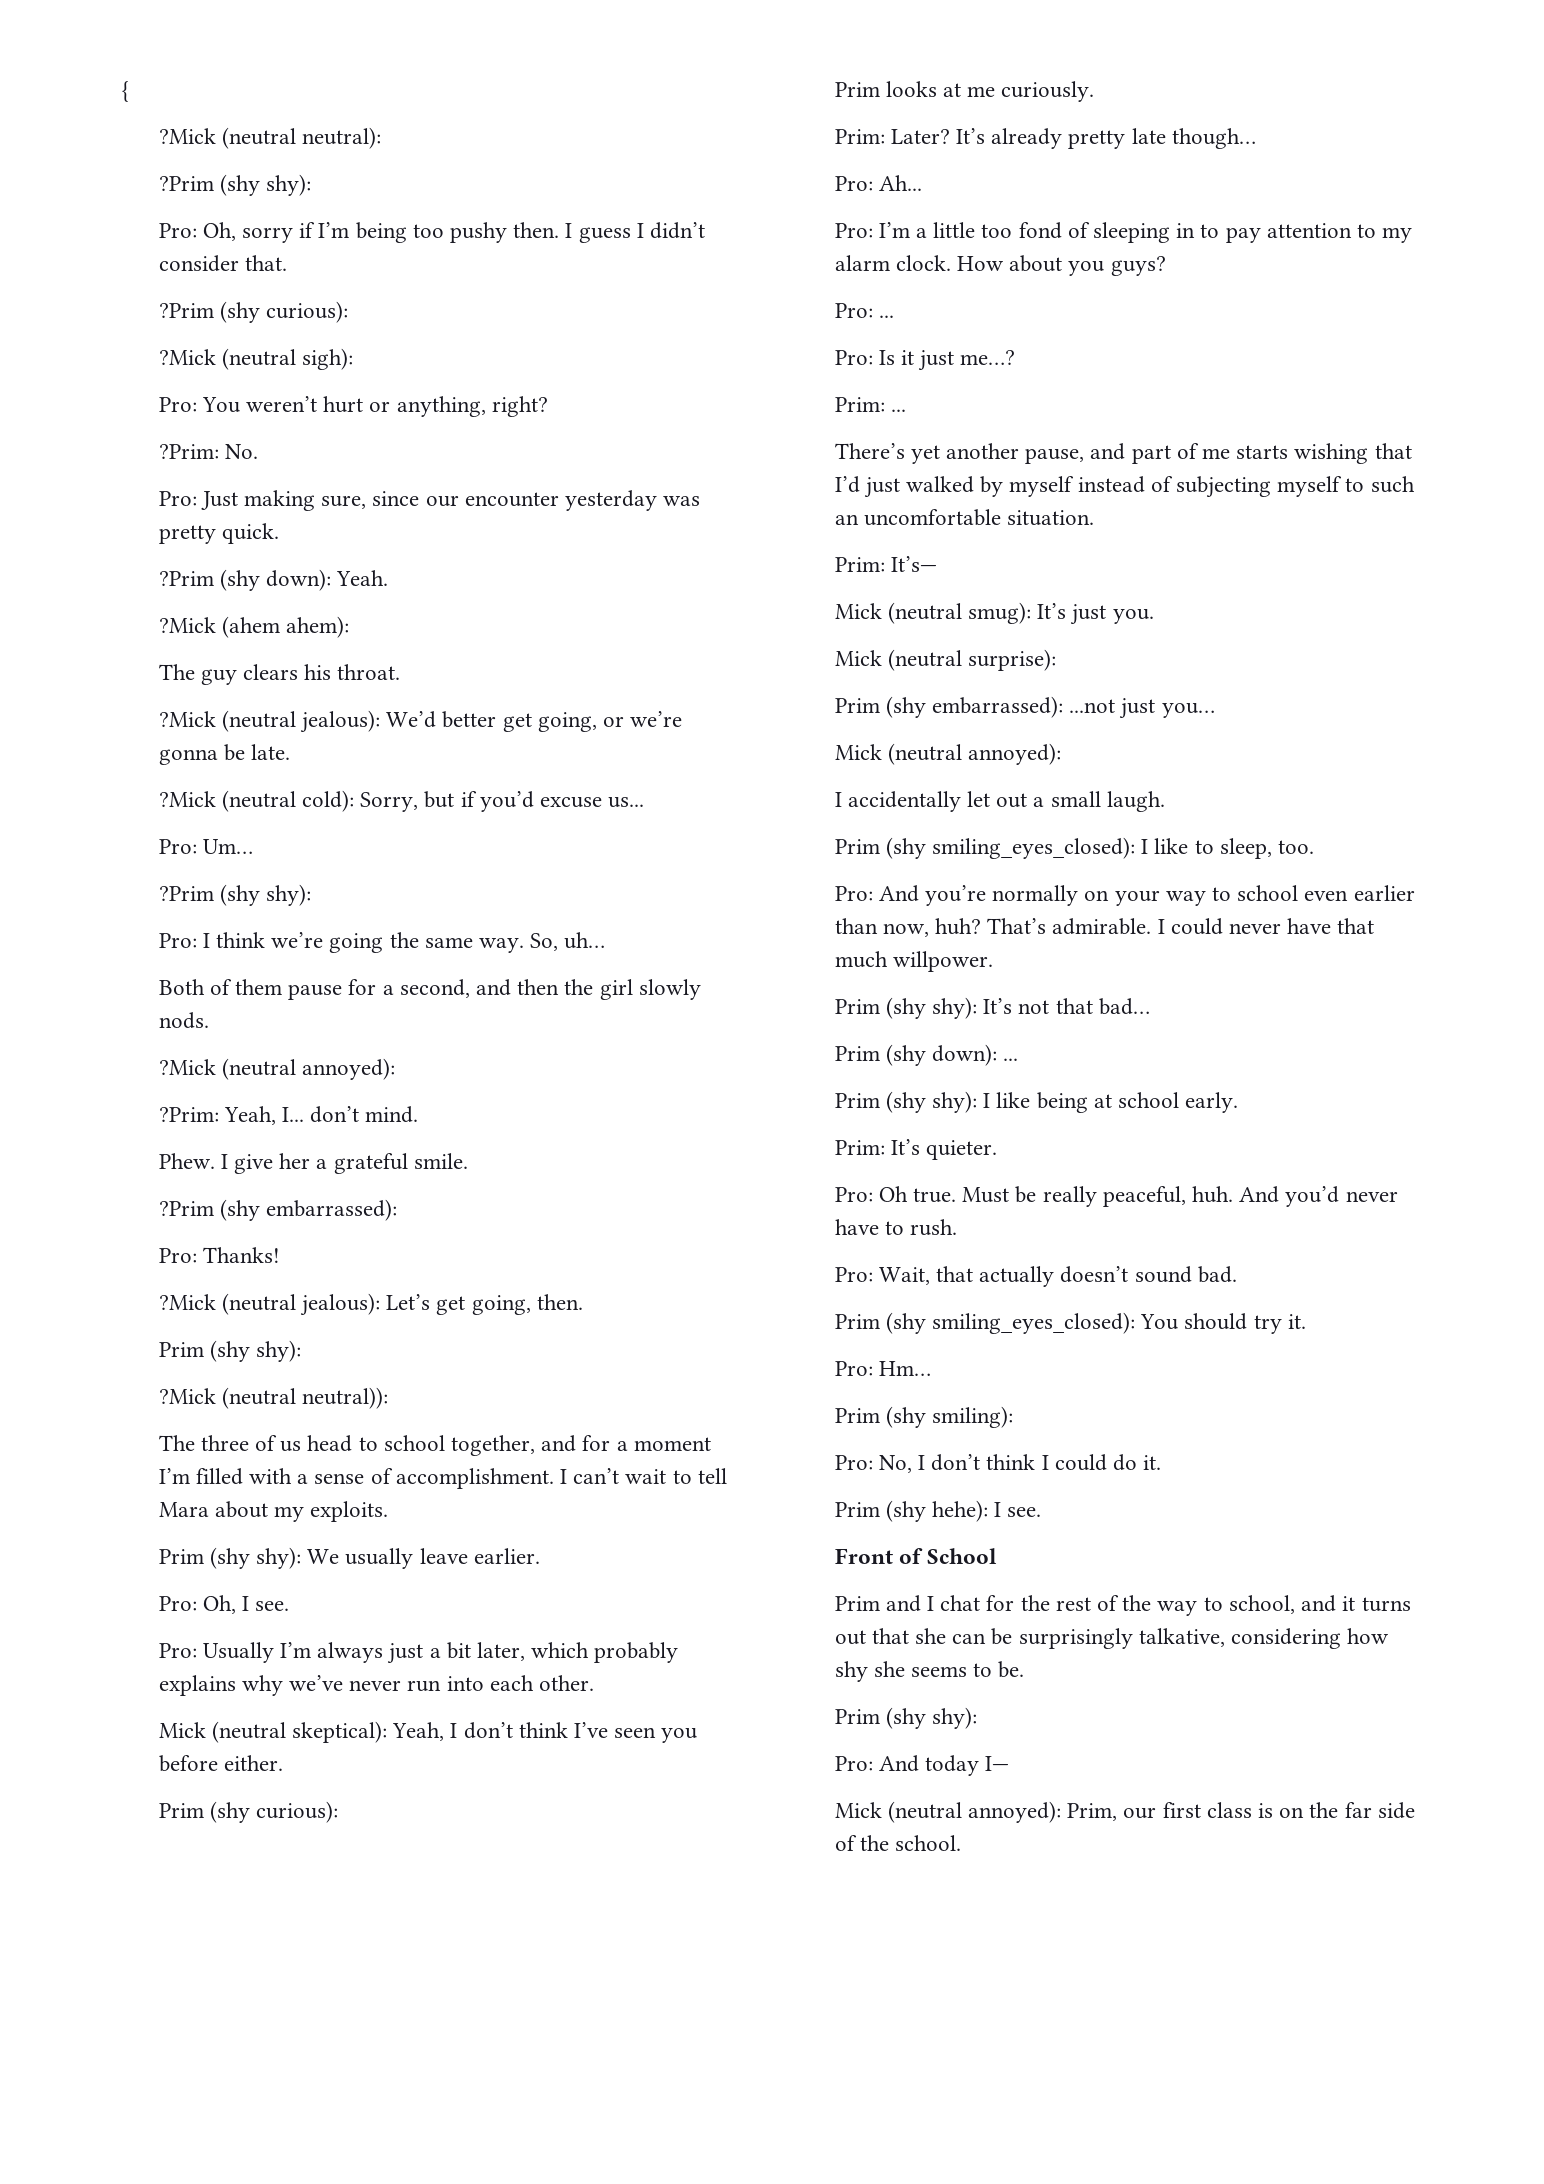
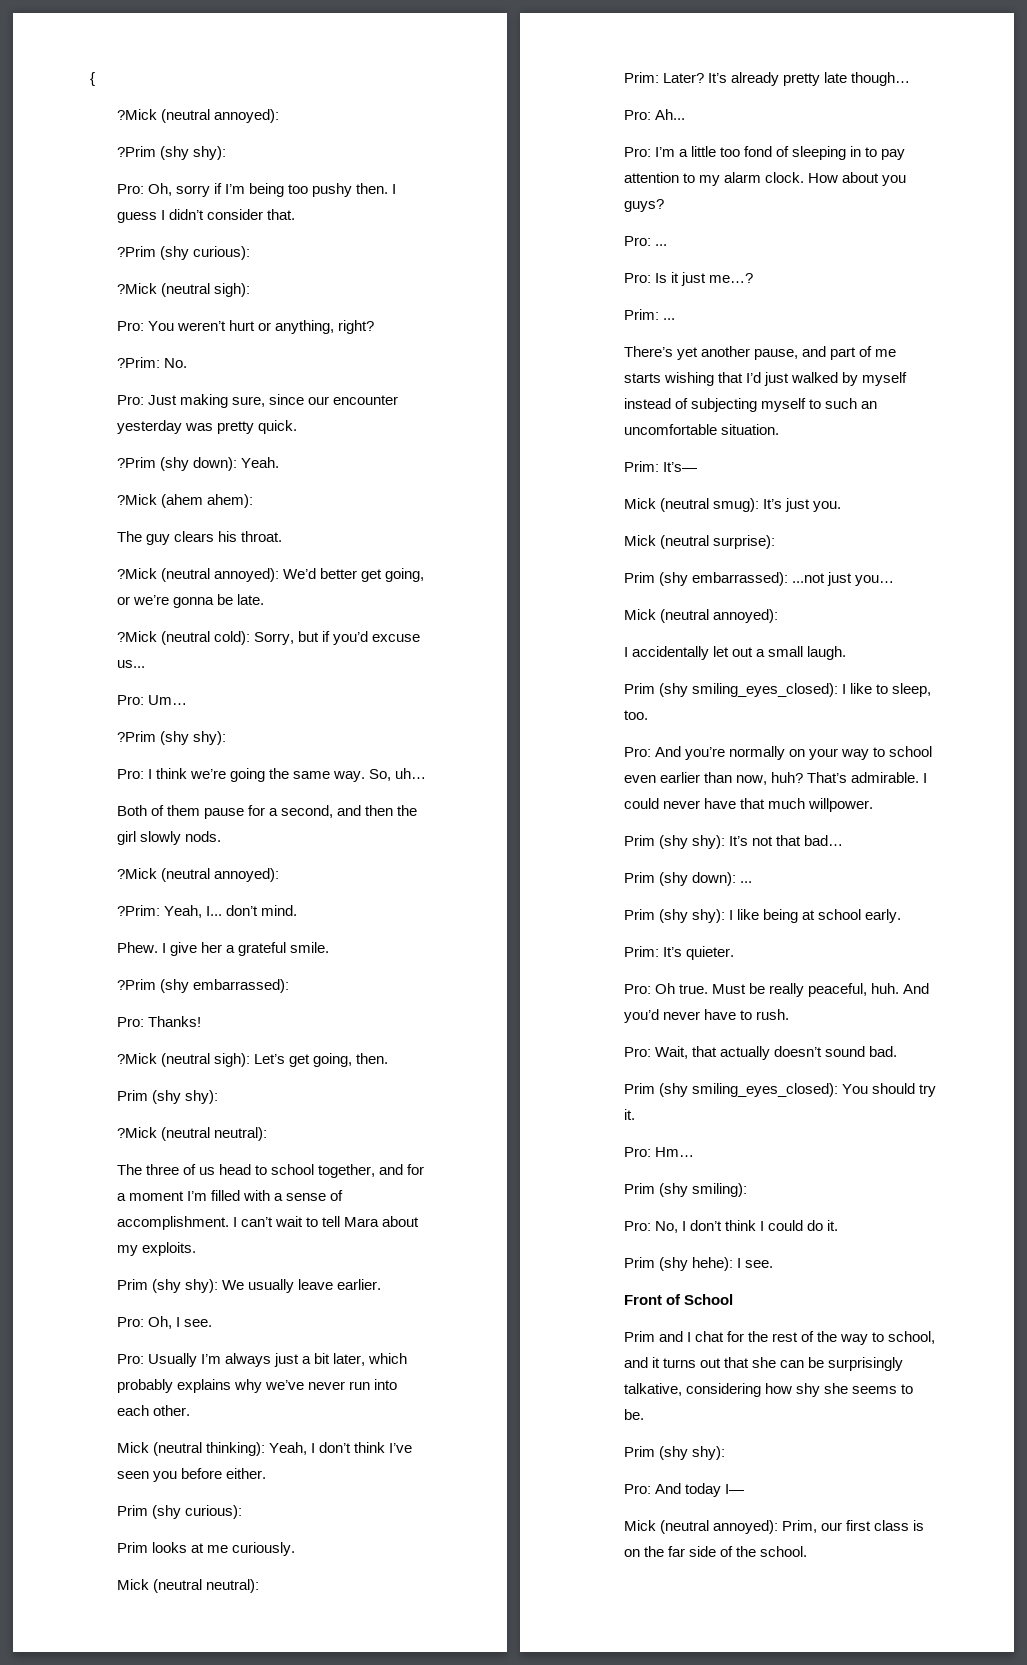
[302,127,382,149] neutral): -> [213,109,279,123] annoyed):
[300,710,381,733] jealous): -> [213,568,279,582] annoyed):
[300,1293,381,1316] jealous): -> [213,1053,250,1067] sigh):
[302,1387,389,1409] neutral)): -> [213,1127,267,1141] neutral):
[292,1721,388,1743] skeptical): -> [205,1442,265,1456] thinking):
(1095, 91) none -> [116,1579,259,1593] // Mick (neutral neutral):

